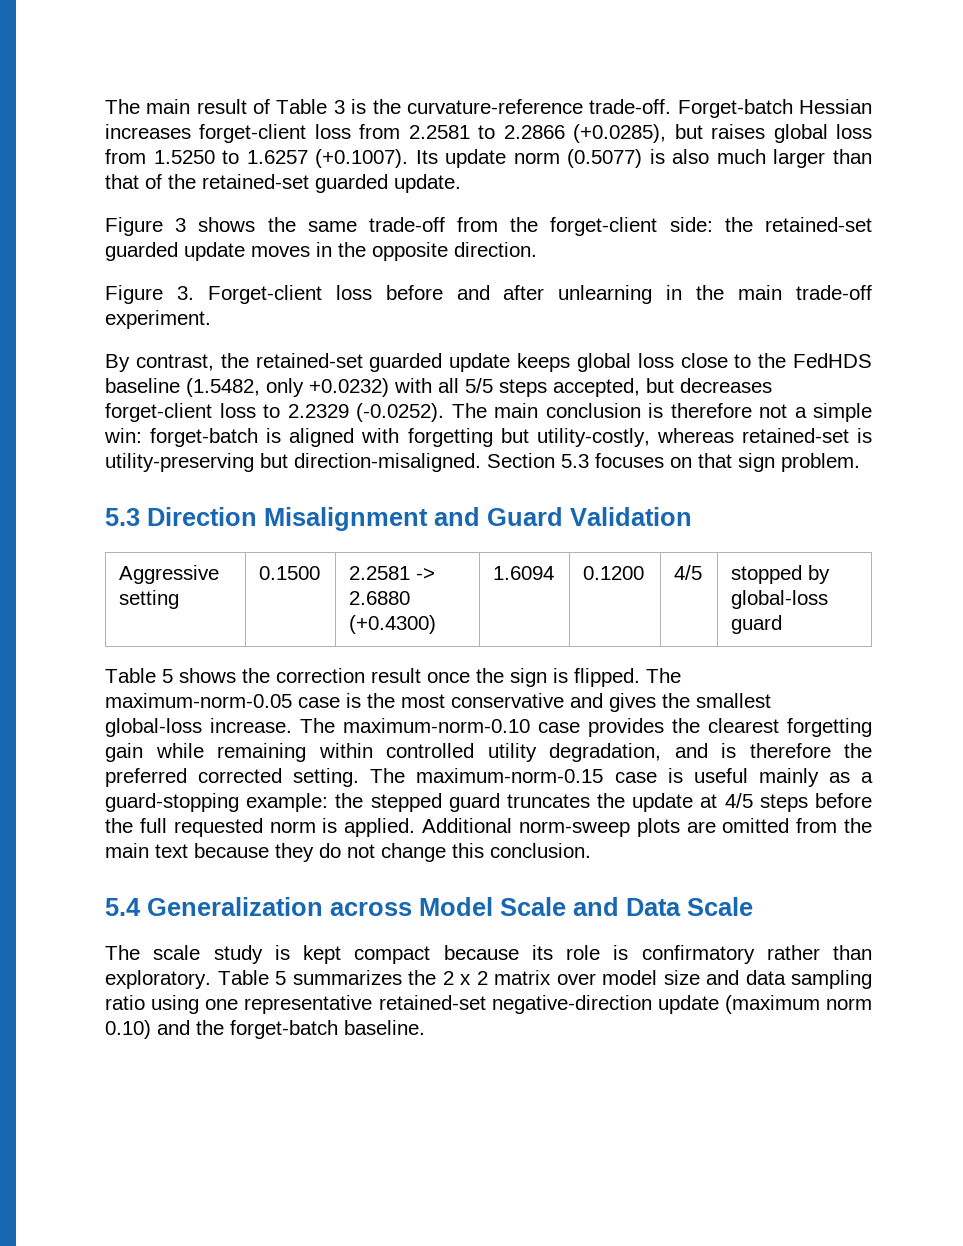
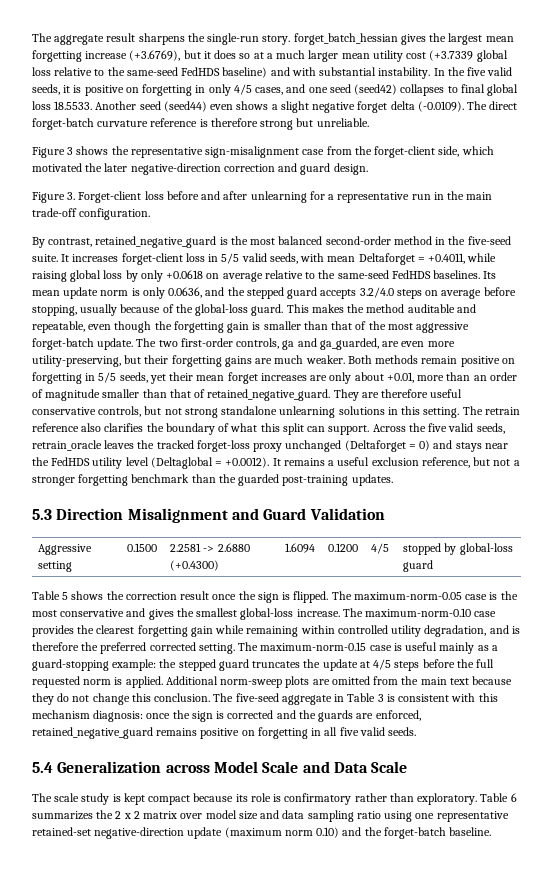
[105,99,873,118] [105,124,873,143] [105,149,873,168] [105,174,461,193] [105,217,872,236] [105,242,537,261] The main result of Table 3 is the curvature-reference trade-off. Forget-batch Hessian increases forget-client loss from 2.2581 to 2.2866 (+0.0285), but raises global loss from 1.5250 to 1.6257 (+0.1007). Its update norm (0.5077) is also much larger than that of the retained-set guarded update. // Figure 3 shows the same trade-off from the forget-client side: the retained-set guarded update moves in the opposite direction. -> [32,33,514,45] [32,50,508,62] [32,67,513,79] [32,84,519,96] [32,101,518,113] [32,118,369,130] [32,146,494,158] [32,163,368,175] The aggregate result sharpens the single-run story. forget_batch_hessian gives the largest mean forgetting increase (+3.6769), but it does so at a much larger mean utility cost (+3.7339 global loss relative to the same-seed FedHDS baseline) and with substantial instability. In the five valid seeds, it is positive on forgetting in only 4/5 cases, and one seed (seed42) collapses to final global loss 18.5533. Another seed (seed44) even shows a slight negative forget delta (-0.0109). The direct forget-batch curvature reference is therefore strong but unreliable. // Figure 3 shows the representative sign-misalignment case from the forget-client side, which motivated the later negative-direction correction and guard design.
(653, 294) none -> [309,191,431,203] for a representative run
[105,310,211,329] experiment. -> [79,208,151,220] configuration.
[220,353,873,372] [105,378,772,397] [105,403,872,422] [104,428,873,447] [105,453,860,472] the retained-set guarded update keeps global loss close to the FedHDS baseline (1.5482, only +0.0232) with all 5/5 steps accepted, but decreases forget-client loss to 2.2329 (-0.0252). The main conclusion is therefore not a simple win: forget-batch is aligned with forgetting but utility-costly, whereas retained-set is utility-preserving but direction-misaligned. Section 5.3 focuses on that sign problem. -> [95,236,511,248] [32,253,497,265] [32,270,497,282] [32,287,516,299] [32,304,476,316] [32,321,470,333] [32,338,455,350] [32,355,515,367] [32,372,517,384] [32,389,463,401] [32,406,520,418] [32,423,505,435] [32,440,508,452] [32,457,520,469] [32,474,393,486] retained_negative_guard is the most balanced second-order method in the five-seed suite. It increases forget-client loss in 5/5 valid seeds, with mean Deltaforget = +0.4011, while raising global loss by only +0.0618 on average relative to the same-seed FedHDS baselines. Its mean update norm is only 0.0636, and the stepped guard accepts 3.2/4.0 steps on average before stopping, usually because of the global-loss guard. This makes the method auditable and repeatable, even though the forgetting gain is smaller than that of the most aggressive forget-batch update. The two first-order controls, ga and ga_guarded, are even more utility-preserving, but their forgetting gains are much weaker. Both methods remain positive on forgetting in 5/5 seeds, yet their mean forget increases are only about +0.01, more than an order of magnitude smaller than that of retained_negative_guard. They are therefore useful conservative controls, but not strong standalone unlearning solutions in this setting. The retrain reference also clarifies the boundary of what this split can support. Across the five valid seeds, retrain_oracle leaves the tracked forget-loss proxy unchanged (Deltaforget = 0) and stays near the FedHDS utility level (Deltaglobal = +0.0012). It remains a useful exclusion reference, but not a stronger forgetting benchmark than the guarded post-training updates.
(591, 850) none -> [213,693,498,705] [32,710,421,722] [32,727,417,739] The five-seed aggregate in Table 3 is consistent with this mechanism diagnosis: once the sign is corrected and the guards are enforced, retained_negative_guard remains positive on forgetting in all five valid seeds.
[275,971,286,985] 5 -> [510,793,517,802] 6

